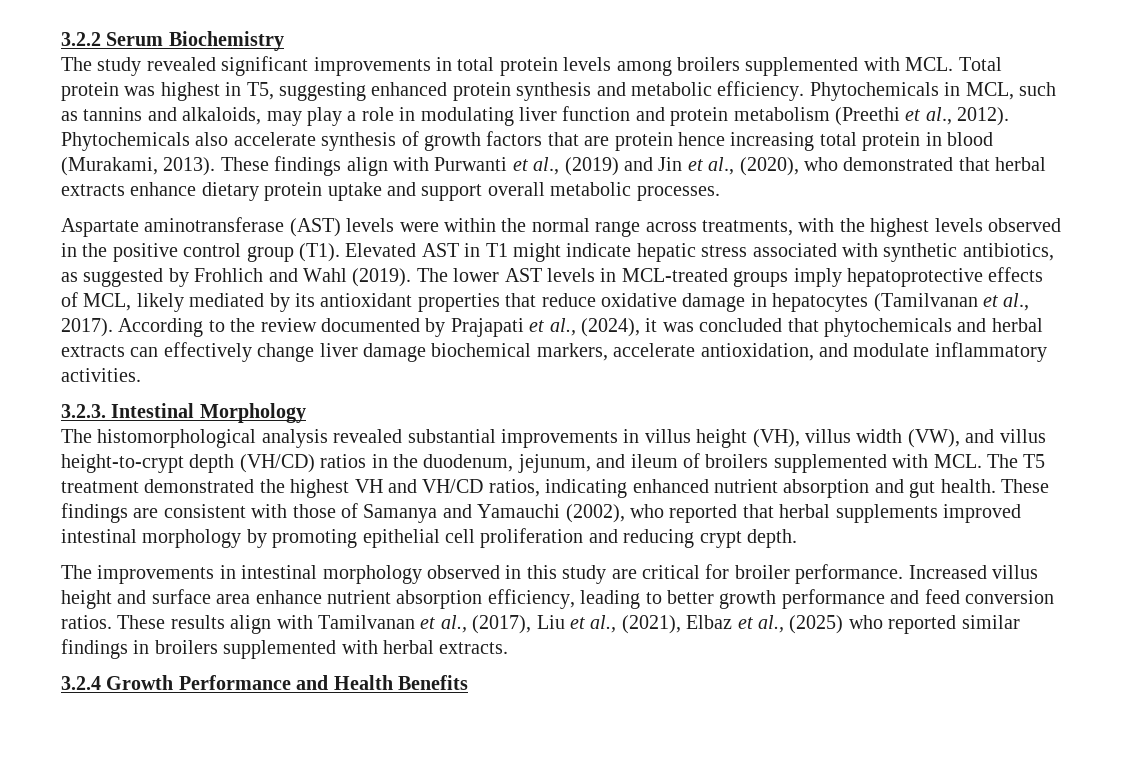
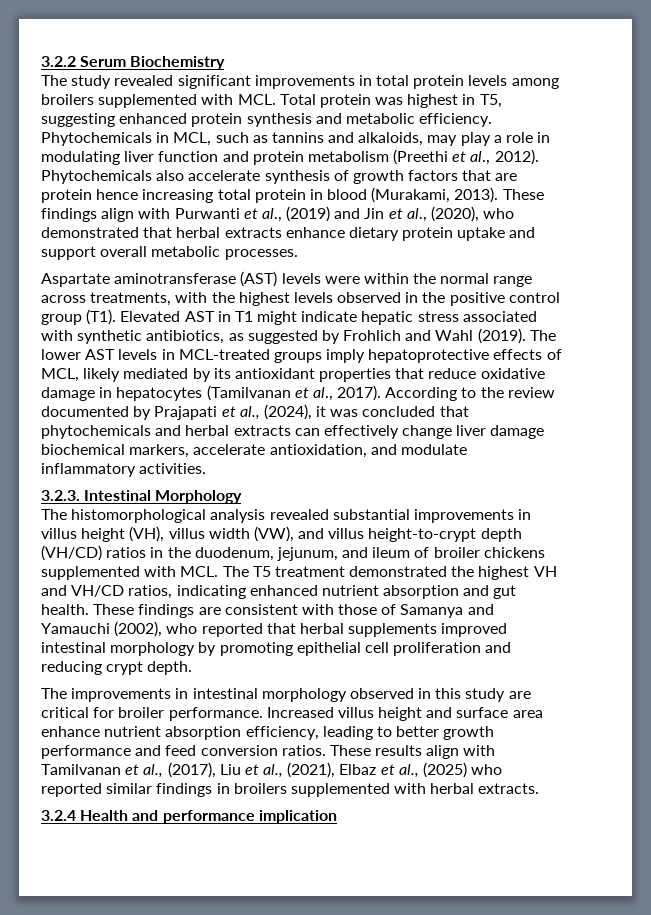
[705,454,769,468] broilers -> [433,547,545,558] broiler chickens
[106,675,468,690] Growth Performance and Health Benefits -> [80,810,337,824] Health and performance implication

